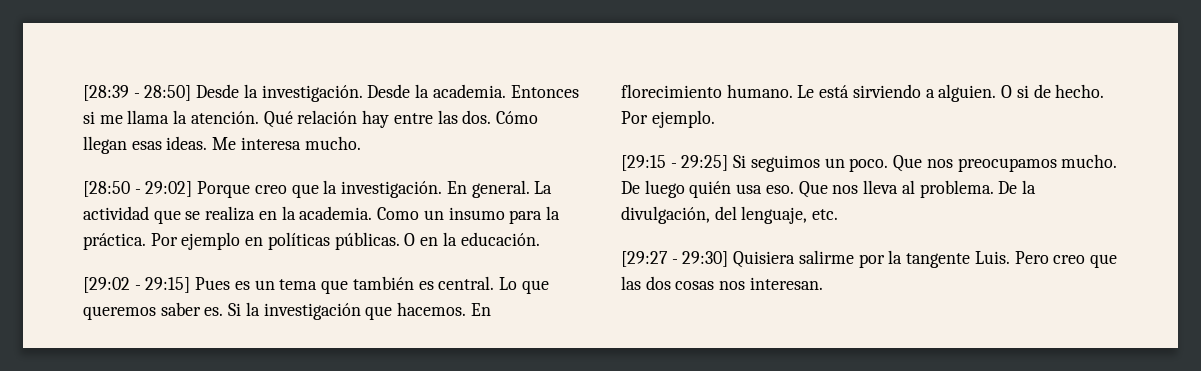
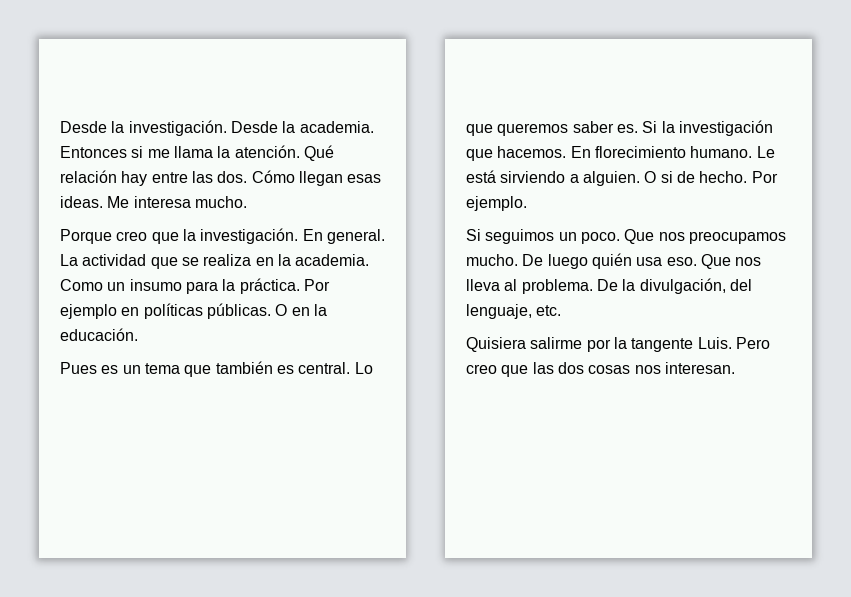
[83,85,192,101] [28:39 - 28:50] -> (60, 127) none
[83,181,193,197] [28:50 - 29:02] -> (247, 202) none
[83,277,191,293] [29:02 - 29:15] -> (138, 334) none
[621,155,729,171] [29:15 - 29:25] -> (527, 203) none
[621,251,729,267] [29:27 - 29:30] -> (562, 310) none

